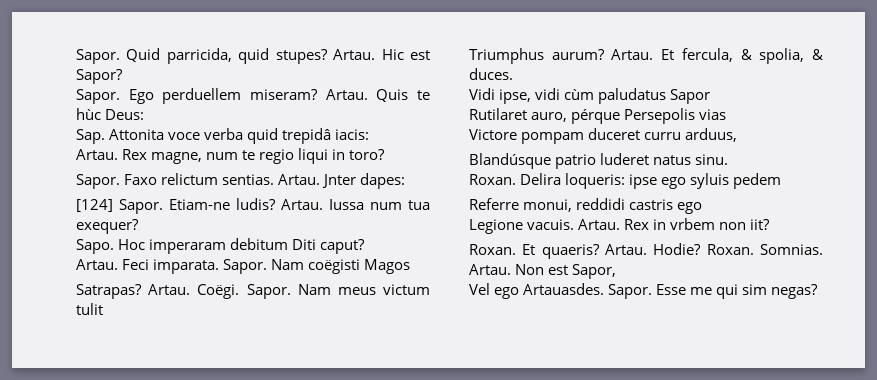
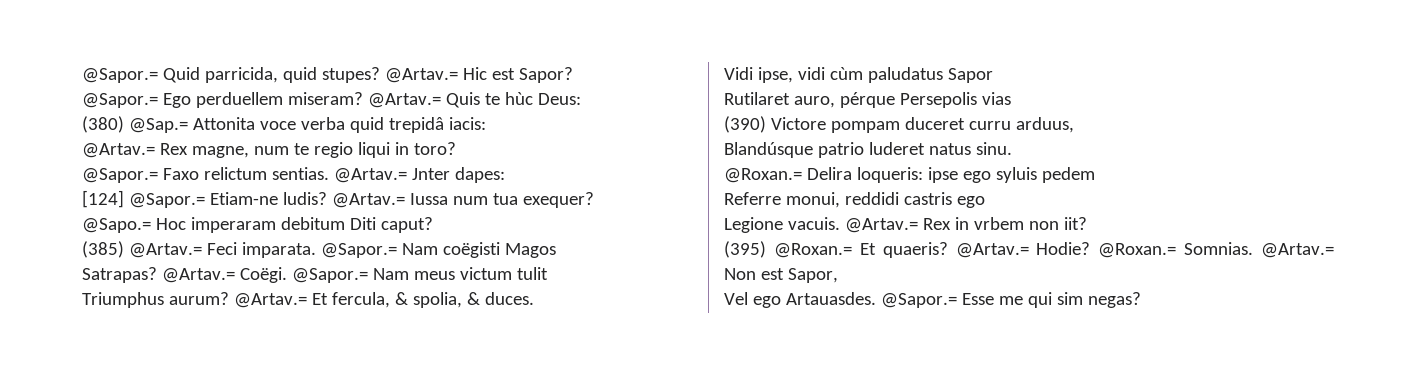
[76,49,120,64] Sapor. -> [82,68,158,83] @Sapor.=
[333,49,376,60] Artau. -> [384,68,458,83] @Artav.=
[76,89,120,104] Sapor. -> [82,93,158,108] @Sapor.=
[325,89,368,100] Artau. -> [367,93,441,108] @Artav.=
[76,129,105,144] Sap. -> [82,116,188,133] (380) @Sap.=
[76,149,118,160] Artau. -> [82,143,155,158] @Artav.=
[76,174,120,189] Sapor. -> [82,168,158,183] @Sapor.=
[278,174,321,185] Artau. -> [333,168,407,183] @Artav.=
[119,199,163,214] Sapor. -> [128,193,205,208] @Sapor.=
[281,199,323,210] Artau. -> [331,193,405,208] @Artav.=
[76,239,114,254] Sapo. -> [82,218,151,233] @Sapo.=
[76,259,118,270] Artau. -> [82,241,202,258] (385) @Artav.=
[223,259,268,274] Sapor. -> [320,243,397,258] @Sapor.=
[148,284,291,299] Artau. Coëgi. Sapor. -> [161,267,368,283] @Artav.= Coëgi. @Sapor.=
[611,49,654,60] Artau. -> [233,293,307,308] @Artav.=
(727, 114) none -> [724,116,766,133] (390)
[469,174,516,185] Roxan. -> [724,168,802,183] @Roxan.=
[578,219,621,230] Artau. -> [844,218,918,233] @Artav.=
[469,243,823,259] [469,264,511,275] Roxan. Et quaeris? Artau. Hodie? Roxan. Somnias. Artau. -> [724,241,1334,258] (395) @Roxan.= Et quaeris? @Artav.= Hodie? @Roxan.= Somnias. @Artav.=
[608,284,653,299] Sapor. -> [880,293,957,308] @Sapor.=

